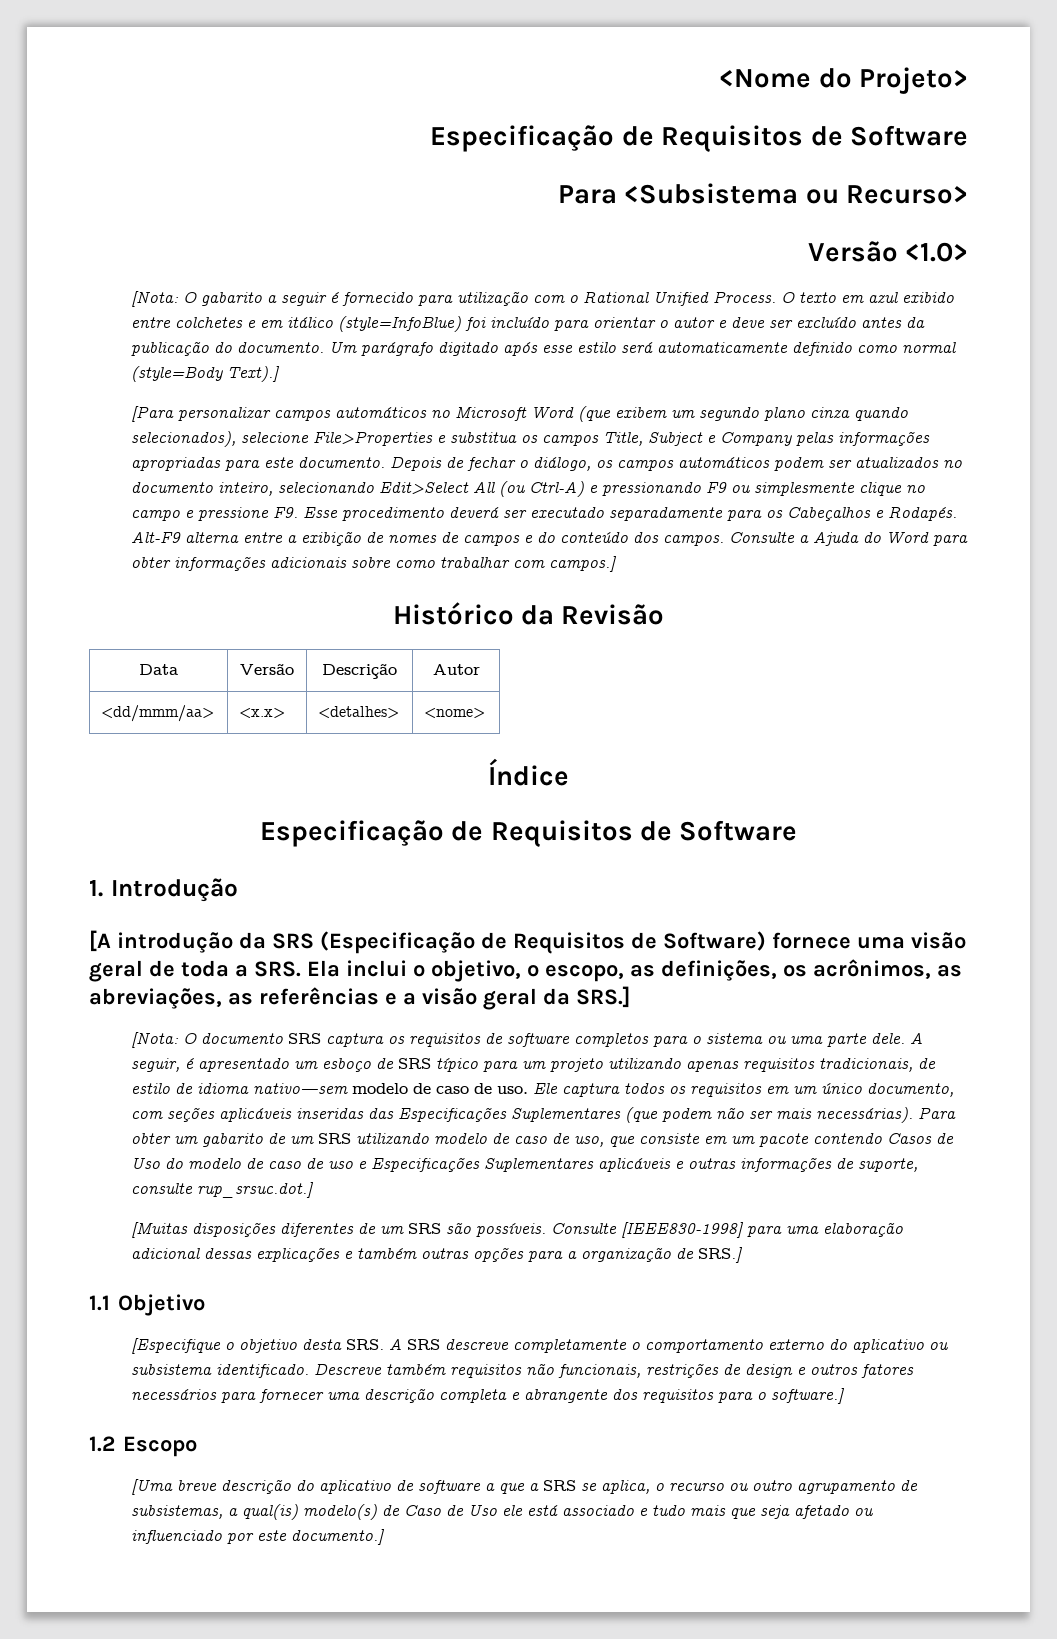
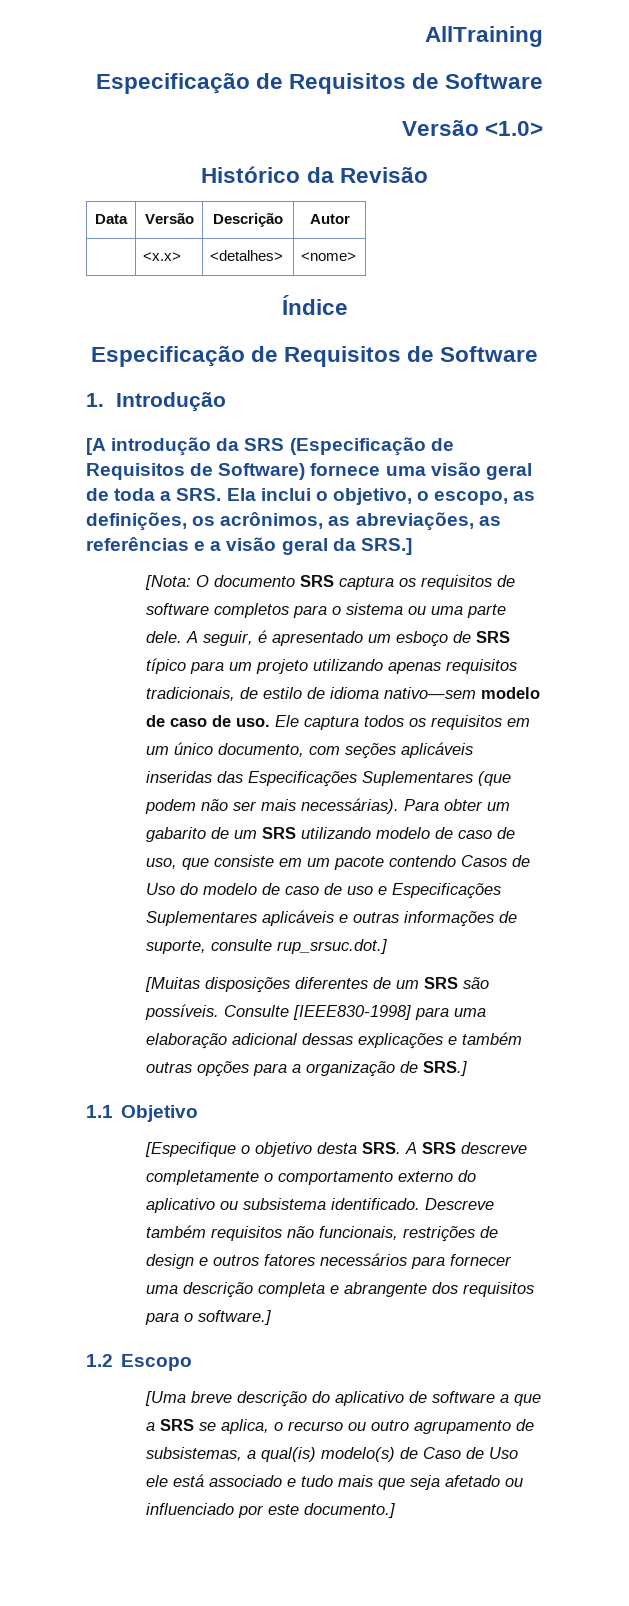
[719,67,968,94] [430,125,968,152] [557,183,968,204] [807,241,968,262] [131,291,955,307] [131,316,926,332] [131,341,957,356] [131,366,281,382] [131,406,909,422] [131,431,931,447] [131,456,963,471] [131,481,926,497] [131,506,958,521] [131,531,969,546] [131,556,618,572] <Nome do Projeto> // Especificação de Requisitos de Software // Para <Subsistema ou Recurso> // Versão <1.0> // [Nota: O gabarito a seguir é fornecido para utilização com o Rational Unified Process. O texto em azul exibido entre colchetes e em itálico (style=InfoBlue) foi incluído para orientar o autor e deve ser excluído antes da publicação do documento. Um parágrafo digitado após esse estilo será automaticamente definido como normal (style=Body Text).] // [Para personalizar campos automáticos no Microsoft Word (que exibem um segundo plano cinza quando selecionados), selecione File>Properties e substitua os campos Title, Subject e Company pelas informações apropriadas para este documento. Depois de fechar o diálogo, os campos automáticos podem ser atualizados no documento inteiro, selecionando Edit>Select All (ou Ctrl-A) e pressionando F9 ou simplesmente clique no campo e pressione F9. Esse procedimento deverá ser executado separadamente para os Cabeçalhos e Rodapés. Alt-F9 alterna entre a exibição de nomes de campos e do conteúdo dos campos. Consulte a Ajuda do Word para obter informações adicionais sobre como trabalhar com campos.] -> [425,26,543,47] [95,73,543,94] [401,120,543,136] AllTraining // Especificação de Requisitos de Software // Versão <1.0>
[101,705,215,722] <dd/mmm/aa> -> (350, 219) none

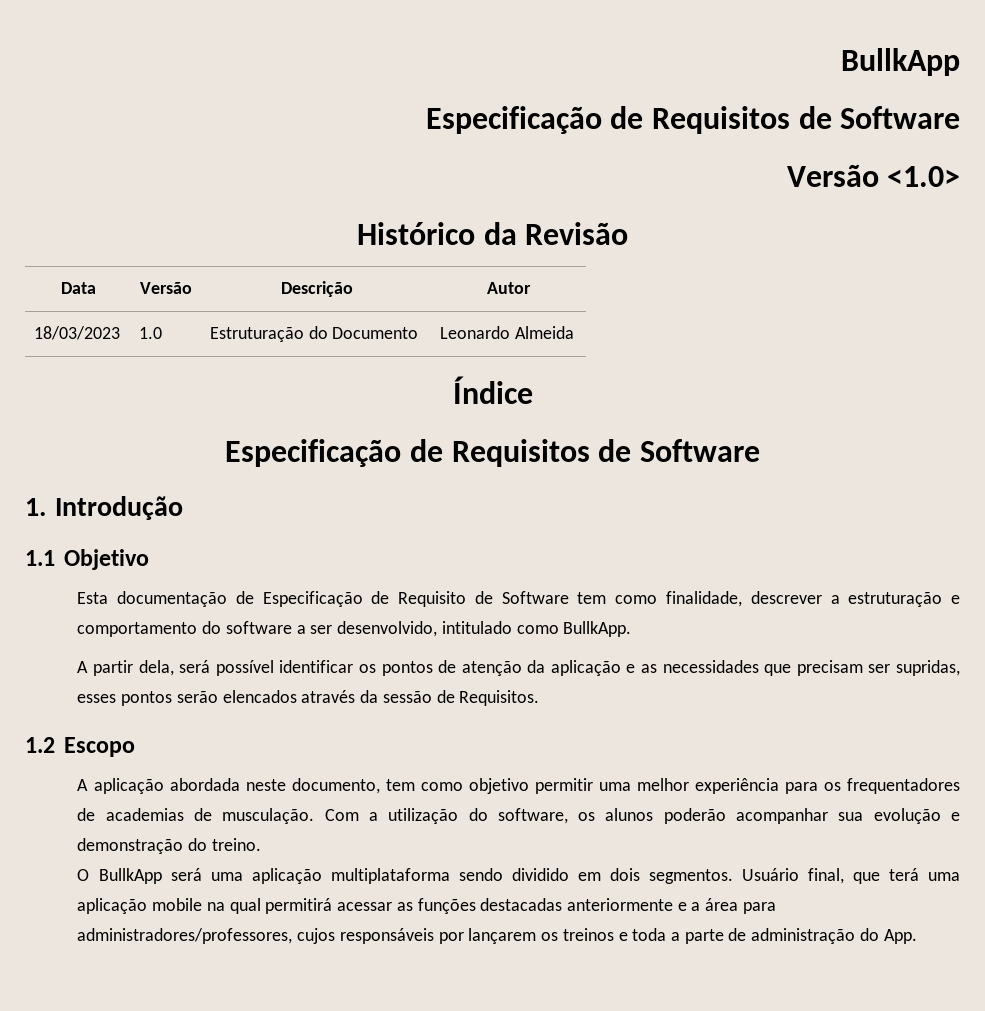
[425,26,543,47] AllTraining -> [841,48,960,76] BullkApp
[143,252,182,261] [210,250,284,261] [301,252,357,261] | <x.x> | <detalhes> | <nome> -> [34,326,121,340] [139,327,163,339] [210,326,419,342] [440,326,574,339] 18/03/2023 | 1.0 | Estruturação do Documento | Leonardo Almeida
[86,437,454,456] [86,462,532,480] [86,488,536,505] [86,512,501,531] [86,537,412,555] [145,575,516,590] [146,603,507,618] [146,630,511,647] [146,658,518,674] [146,687,541,701] [146,715,531,730] [146,742,474,759] [146,771,512,787] [145,798,511,814] [146,827,516,842] [146,855,531,870] [146,883,502,899] [146,910,518,927] [146,939,388,954] [145,977,490,993] [145,1004,487,1020] [146,1032,523,1049] [146,1061,468,1077] [86,1105,199,1122] [145,1142,528,1157] [146,1170,477,1185] [146,1198,495,1213] [146,1225,499,1242] [146,1253,513,1269] [146,1282,535,1298] [145,1310,272,1325] [86,1354,193,1371] [145,1391,542,1407] [146,1419,535,1434] [146,1447,519,1462] [146,1474,524,1490] [146,1503,396,1518] [A introdução da SRS (Especificação de Requisitos de Software) fornece uma visão geral de toda a SRS. Ela inclui o objetivo, o escopo, as definições, os acrônimos, as abreviações, as referências e a visão geral da SRS.] // [Nota: O documento SRS captura os requisitos de software completos para o sistema ou uma parte dele. A seguir, é apresentado um esboço de SRS típico para um projeto utilizando apenas requisitos tradicionais, de estilo de idioma nativo—sem modelo de caso de uso. Ele captura todos os requisitos em um único documento, com seções aplicáveis inseridas das Especificações Suplementares (que podem não ser mais necessárias). Para obter um gabarito de um SRS utilizando modelo de caso de uso, que consiste em um pacote contendo Casos de Uso do modelo de caso de uso e Especificações Suplementares aplicáveis e outras informações de suporte, consulte rup_srsuc.dot.] // [Muitas disposições diferentes de um SRS são possíveis. Consulte [IEEE830-1998] para uma elaboração adicional dessas explicações e também outras opções para a organização de SRS.] // 1.1 Objetivo // [Especifique o objetivo desta SRS. A SRS descreve completamente o comportamento externo do aplicativo ou subsistema identificado. Descreve também requisitos não funcionais, restrições de design e outros fatores necessários para fornecer uma descrição completa e abrangente dos requisitos para o software.] // 1.2 Escopo // [Uma breve descrição do aplicativo de software a que a SRS se aplica, o recurso ou outro agrupamento de subsistemas, a qual(is) modelo(s) de Caso de Uso ele está associado e tudo mais que seja afetado ou influenciado por este documento.] -> [25,549,149,570] [77,591,961,607] [77,621,632,637] [77,660,960,676] [77,690,540,706] [25,737,135,757] [77,778,960,794] [77,808,960,824] [77,838,261,854] [77,868,961,884] [77,898,776,914] [77,928,917,944] 1.1 Objetivo // Esta documentação de Especificação de Requisito de Software tem como finalidade, descrever a estruturação e comportamento do software a ser desenvolvido, intitulado como BullkApp. // A partir dela, será possível identificar os pontos de atenção da aplicação e as necessidades que precisam ser supridas, esses pontos serão elencados através da sessão de Requisitos. // 1.2 Escopo // A aplicação abordada neste documento, tem como objetivo permitir uma melhor experiência para os frequentadores de academias de musculação. Com a utilização do software, os alunos poderão acompanhar sua evolução e demonstração do treino. // O BullkApp será uma aplicação multiplataforma sendo dividido em dois segmentos. Usuário final, que terá uma aplicação mobile na qual permitirá acessar as funções destacadas anteriormente e a área para administradores/professores, cujos responsáveis por lançarem os treinos e toda a parte de administração do App.

